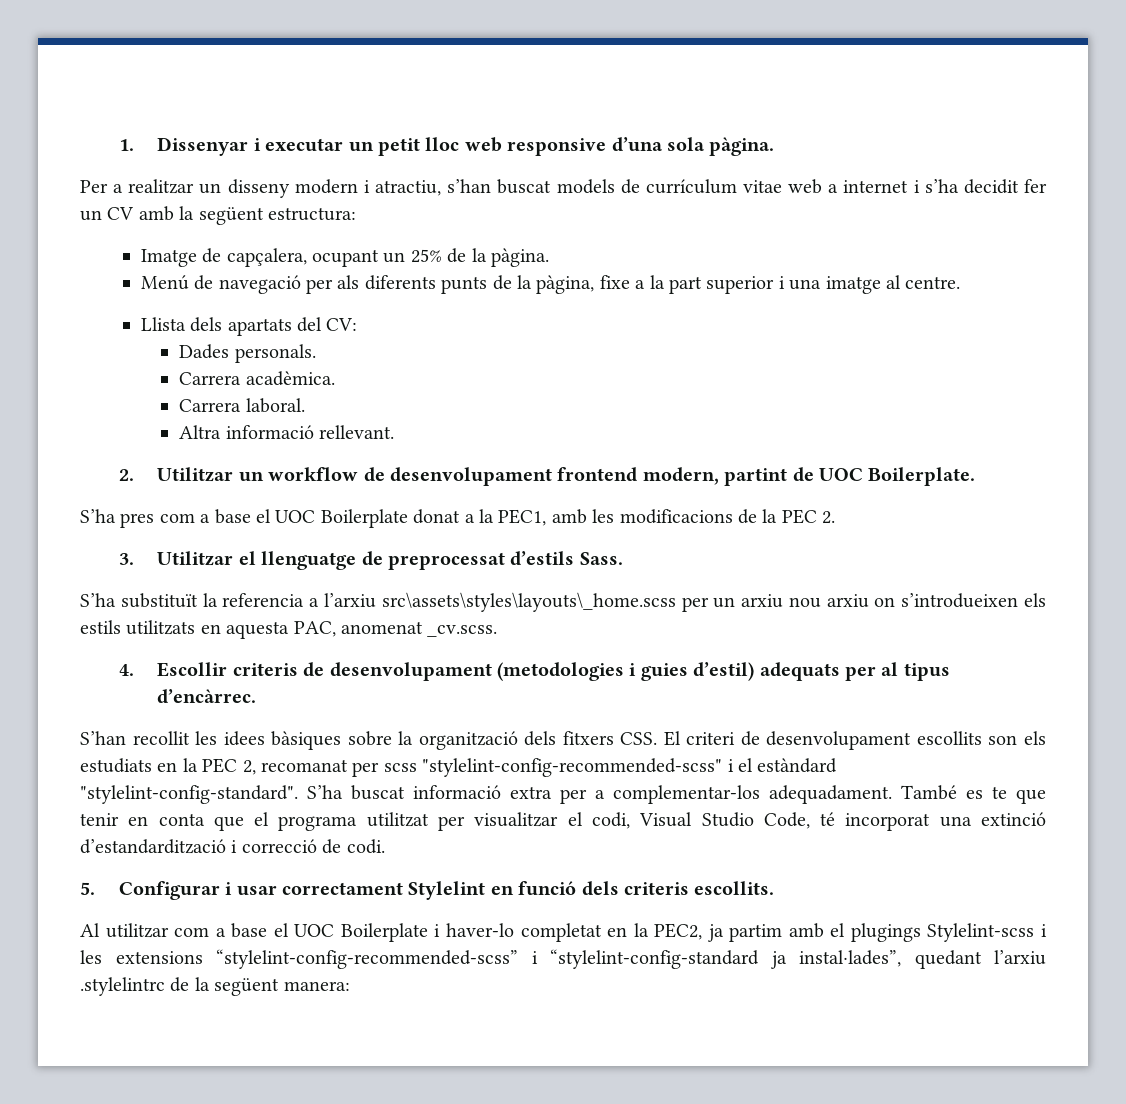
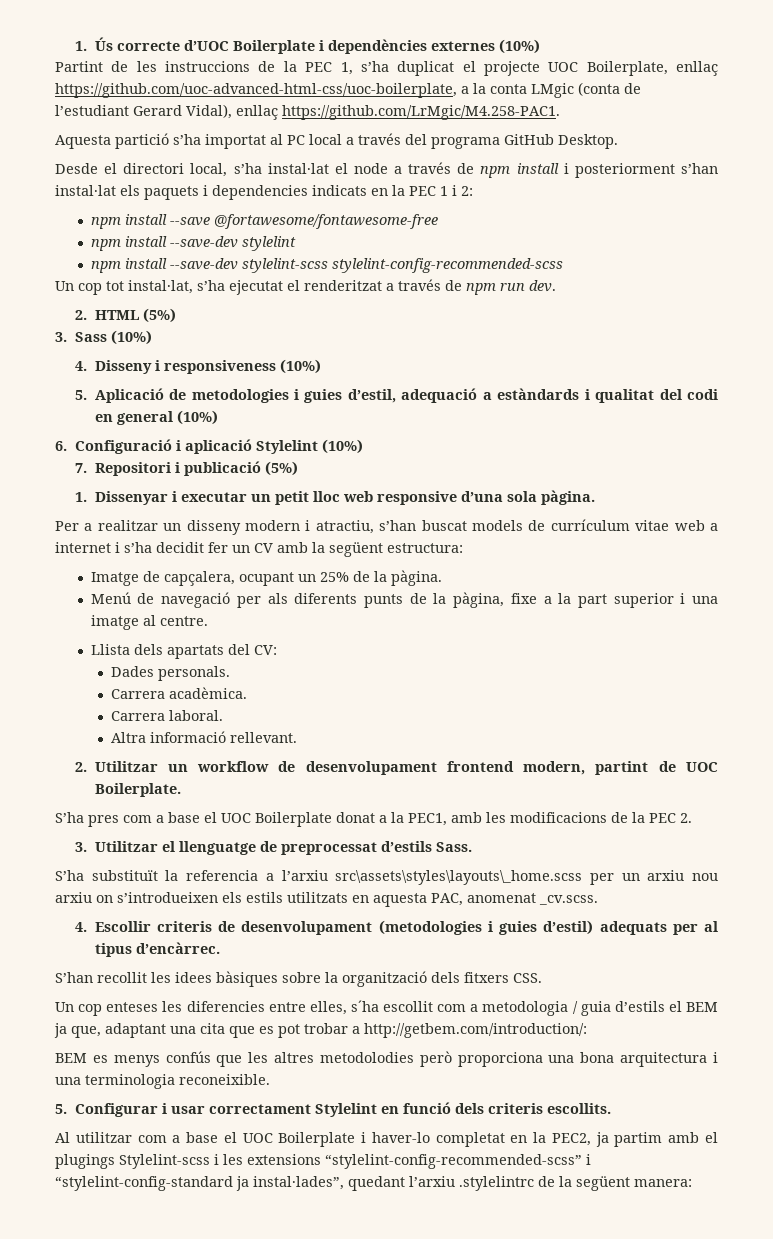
[118,139,134,151] 1. -> [74,37,540,54] [55,61,718,76] [55,82,641,98] [55,104,560,120] [55,133,618,149] [55,162,718,178] [55,185,473,200] [90,214,438,229] [90,236,296,251] [90,258,563,273] [55,279,556,295] [74,308,176,323] [55,330,152,345] [74,359,321,374] [74,388,718,403] [94,410,218,425] [55,439,363,454] [74,461,298,476] [74,492,87,502] 1. Ús correcte d’UOC Boilerplate i dependències externes (10%) // Partint de les instruccions de la PEC 1, s’ha duplicat el projecte UOC Boilerplate, enllaç https://github.com/uoc-advanced-html-css/uoc-boilerplate, a la conta LMgic (conta de l’estudiant Gerard Vidal), enllaç https://github.com/LrMgic/M4.258-PAC1. // Aquesta partició s’ha importat al PC local a través del programa GitHub Desktop. // Desde el directori local, s’ha instal·lat el node a través de npm install i posteriorment s’han instal·lat els paquets i dependencies indicats en la PEC 1 i 2: // npm install --save @fortawesome/fontawesome-free // npm install --save-dev stylelint // npm install --save-dev stylelint-scss stylelint-config-recommended-scss // Un cop tot instal·lat, s’ha ejecutat el renderitzat a través de npm run dev. // 2. HTML (5%) // 3. Sass (10%) // 4. Disseny i responsiveness (10%) // 5. Aplicació de metodologies i guies d’estil, adequació a estàndards i qualitat del codi en general (10%) // 6. Configuració i aplicació Stylelint (10%) // 7. Repositori i publicació (5%) // 1.
[663,731,1046,750] [80,758,838,777] [80,785,1046,804] [80,812,1046,831] [80,839,385,854] El criteri de desenvolupament escollits son els estudiats en la PEC 2, recomanat per scss "stylelint-config-recommended-scss" i el estàndard "stylelint-config-standard". S’ha buscat informació extra per a complementar-los adequadament. També es te que tenir en conta que el programa utilitzat per visualitzar el codi, Visual Studio Code, té incorporat una extinció d’estandardització i correcció de codi. -> [55,1000,718,1016] [54,1023,587,1038] [55,1051,718,1067] [55,1074,270,1089] // Un cop enteses les diferencies entre elles, s´ha escollit com a metodologia / guia d’estils el BEM ja que, adaptant una cita que es pot trobar a http://getbem.com/introduction/: // BEM es menys confús que les altres metodolodies però proporciona una bona arquitectura i una terminologia reconeixible.

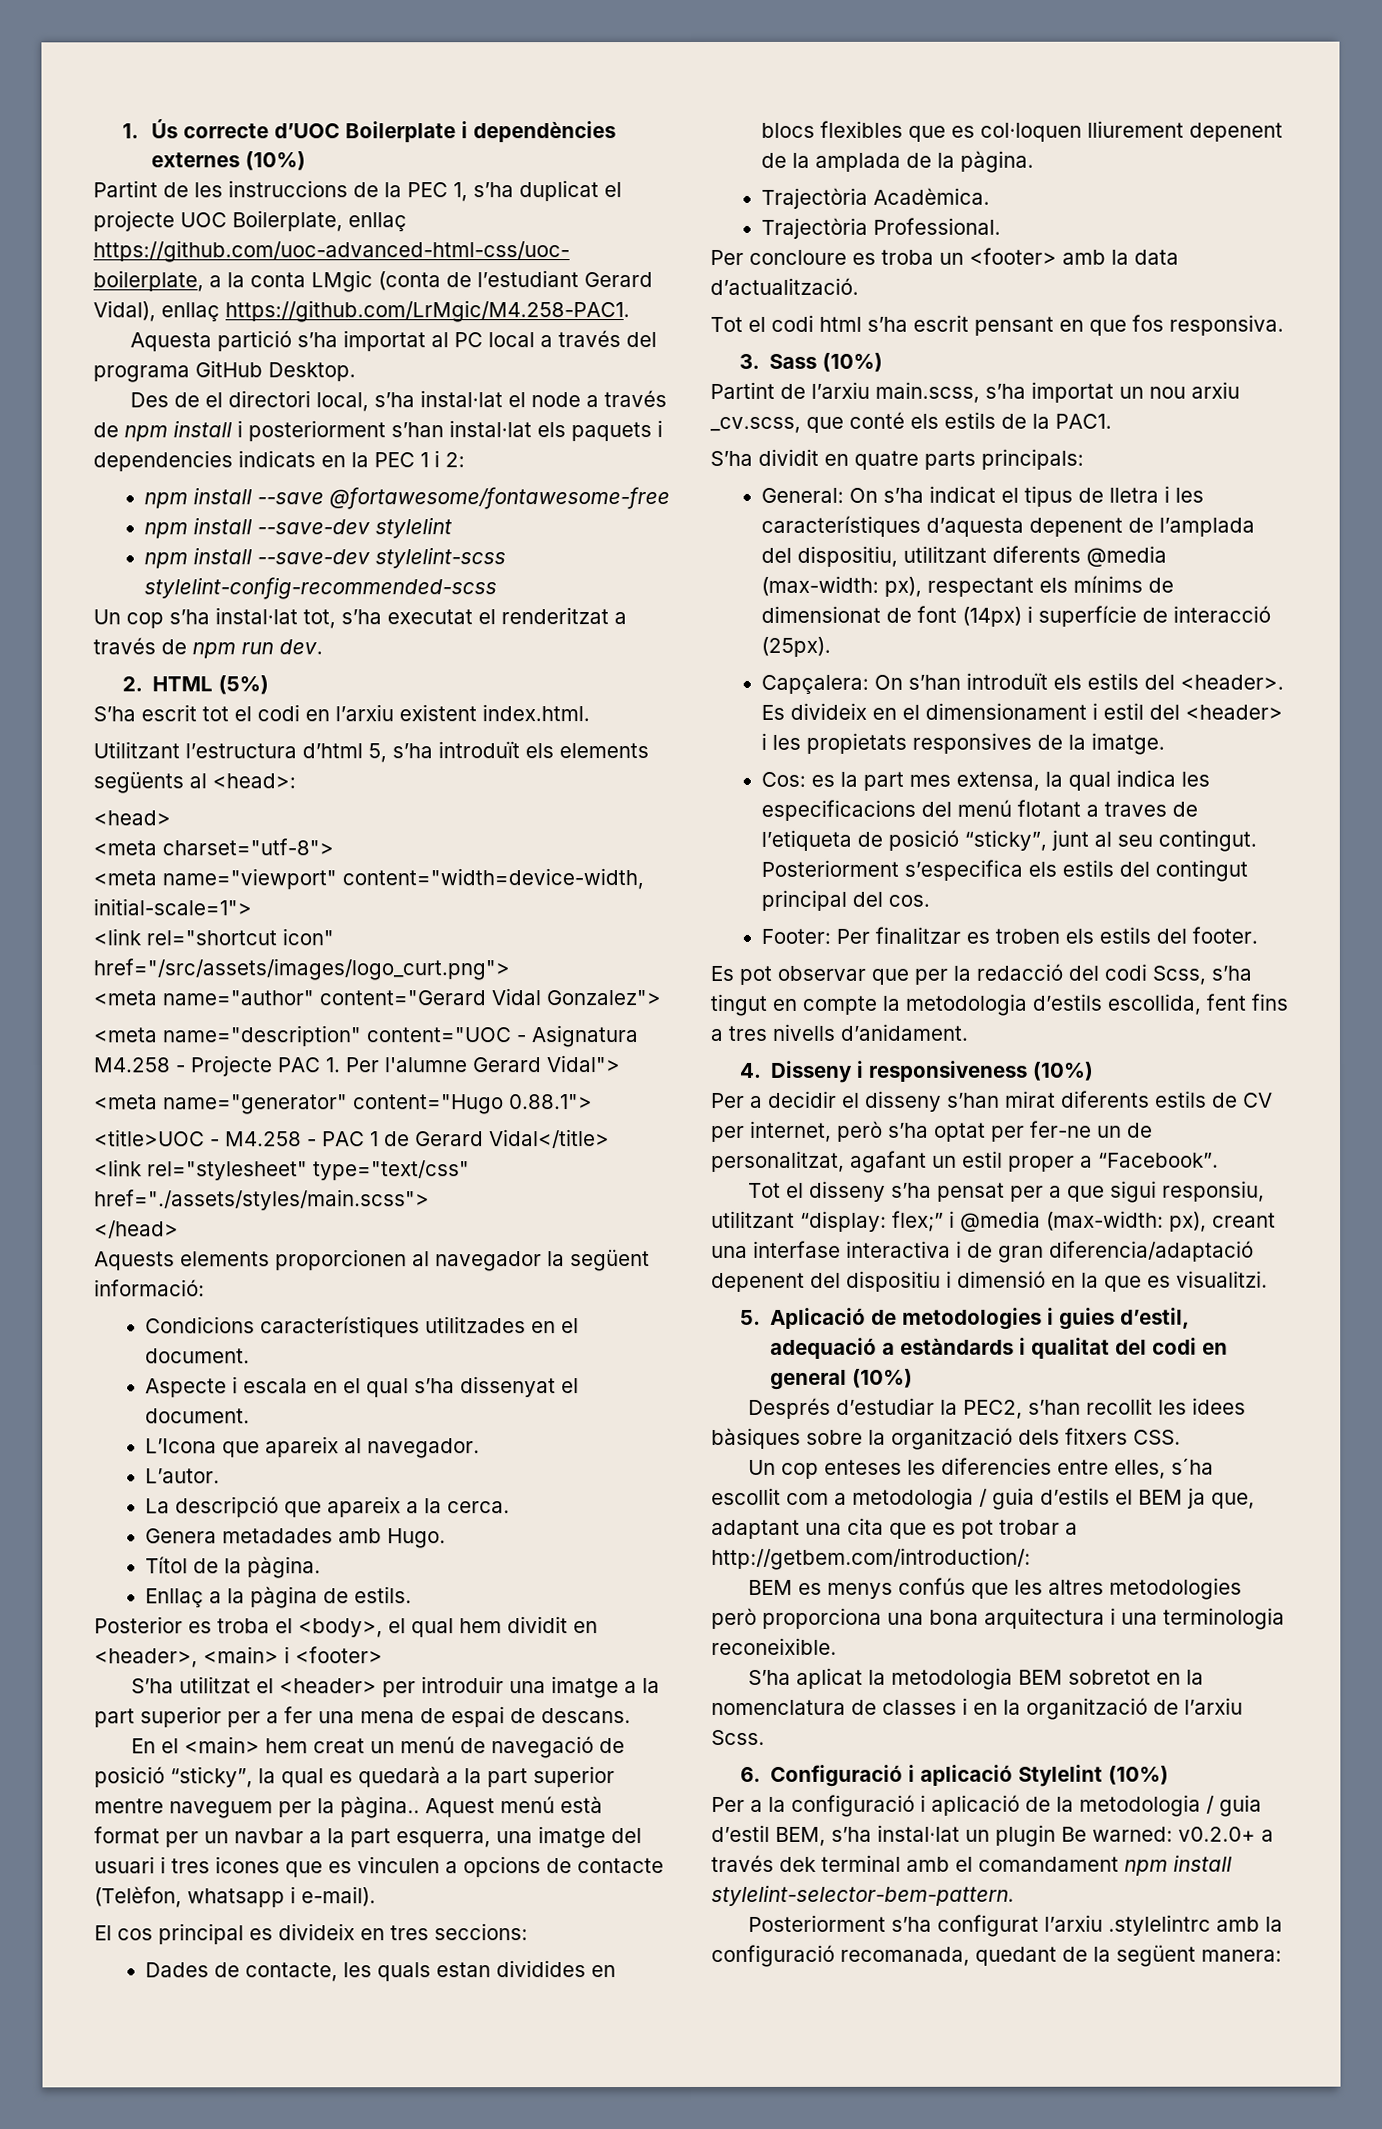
[55,163,98,174] Desde -> [130,392,201,408] Des de
[106,280,283,295] tot instal·lat, s’ha ejecutat -> [169,607,473,629] s’ha instal·lat tot, s’ha executat
[55,330,152,345] 3. Sass (10%) -> [93,704,590,722] [93,741,649,763] [93,771,296,794] [93,810,171,826] [93,838,334,856] [93,868,644,890] [93,898,252,916] [93,928,334,946] [93,958,510,981] [93,988,661,1006] [93,1025,638,1048] [93,1055,621,1077] [94,1094,593,1115] [94,1129,610,1149] [94,1159,470,1181] [94,1189,430,1211] [94,1220,179,1239] [94,1249,650,1272] [94,1279,205,1297] [145,1316,580,1338] [145,1348,251,1364] [145,1376,580,1398] [145,1408,251,1424] [145,1436,481,1459] [145,1468,221,1484] [145,1496,511,1518] [145,1528,447,1549] [145,1556,322,1579] [145,1586,413,1609] [94,1616,598,1638] [94,1646,383,1668] [131,1676,661,1699] [94,1706,631,1728] [131,1736,626,1759] [94,1766,615,1788] [94,1796,603,1819] [94,1826,642,1849] [94,1856,664,1878] [94,1886,376,1908] [94,1923,528,1945] [145,1960,617,1982] [761,120,1284,142] [761,150,1035,173] [761,187,991,209] [761,217,1002,239] [710,247,1179,265] [710,277,859,295] [710,314,1284,336] [738,352,884,372] [710,381,1240,403] [710,411,1112,433] [710,448,1084,470] [761,485,1205,507] [761,515,1256,537] [761,545,1168,567] [761,575,1175,597] [761,605,1272,627] [761,636,832,657] [761,672,1285,694] [761,702,1284,720] [761,732,1166,755] [761,769,1211,791] [761,799,1199,821] [761,829,1258,852] [761,859,1249,882] [761,889,931,911] [761,926,1259,944] [710,963,1252,985] [710,993,1288,1016] [710,1023,968,1041] S’ha escrit tot el codi en l’arxiu existent index.html. // Utilitzant l’estructura d’html 5, s’ha introduït els elements següents al <head>: // <head> // <meta charset="utf-8"> // <meta name="viewport" content="width=device-width, initial-scale=1"> // <link rel="shortcut icon" href="/src/assets/images/logo_curt.png"> // <meta name="author" content="Gerard Vidal Gonzalez"> // <meta name="description" content="UOC - Asignatura M4.258 - Projecte PAC 1. Per l'alumne Gerard Vidal"> // <meta name="generator" content="Hugo 0.88.1"> // <title>UOC - M4.258 - PAC 1 de Gerard Vidal</title> // <link rel="stylesheet" type="text/css" href="./assets/styles/main.scss"> // </head> // Aquests elements proporcionen al navegador la següent informació: // Condicions característiques utilitzades en el document. // Aspecte i escala en el qual s’ha dissenyat el document. // L’Icona que apareix al navegador. // L’autor. // La descripció que apareix a la cerca. // Genera metadades amb Hugo. // Títol de la pàgina. // Enllaç a la pàgina de estils. // Posterior es troba el <body>, el qual hem dividit en <header>, <main> i <footer> // S’ha utilitzat el <header> per introduir una imatge a la part superior per a fer una mena de espai de descans. // En el <main> hem creat un menú de navegació de posició “sticky”, la qual es quedarà a la part superior mentre naveguem per la pàgina.. Aquest menú està format per un navbar a la part esquerra, una imatge del usuari i tres icones que es vinculen a opcions de contacte (Telèfon, whatsapp i e-mail). // El cos principal es divideix en tres seccions: // Dades de contacte, les quals estan dividides en blocs flexibles que es col·loquen lliurement depenent de la amplada de la pàgina. // Trajectòria Acadèmica. // Trajectòria Professional. // Per concloure es troba un <footer> amb la data d’actualització. // Tot el codi html s’ha escrit pensant en que fos responsiva. // 3. Sass (10%) // Partint de l’arxiu main.scss, s’ha importat un nou arxiu _cv.scss, que conté els estils de la PAC1. // S’ha dividit en quatre parts principals: // General: On s’ha indicat el tipus de lletra i les característiques d’aquesta depenent de l’amplada del dispositiu, utilitzant diferents @media (max-width: px), respectant els mínims de dimensionat de font (14px) i superfície de interacció (25px). // Capçalera: On s’han introduït els estils del <header>. Es divideix en el dimensionament i estil del <header> i les propietats responsives de la imatge. // Cos: es la part mes extensa, la qual indica les especificacions del menú flotant a traves de l’etiqueta de posició “sticky”, junt al seu contingut. Posteriorment s’especifica els estils del contingut principal del cos. // Footer: Per finalitzar es troben els estils del footer. // Es pot observar que per la redacció del codi Scss, s’ha tingut en compte la metodologia d’estils escollida, fent fins a tres nivells d’anidament.
(321, 366) none -> [711,1090,1273,1112] [711,1120,1153,1142] [711,1150,1219,1173] [748,1180,1266,1203] [711,1210,1276,1232] [711,1240,1254,1263] [711,1270,1268,1292] // Per a decidir el disseny s’han mirat diferents estils de CV per internet, però s’ha optat per fer-ne un de personalitzat, agafant un estil proper a “Facebook”. // Tot el disseny s’ha pensat per a que sigui responsiu, utilitzant “display: flex;” i @media (max-width: px), creant una interfase interactiva i de gran diferencia/adaptació depenent del dispositiu i dimensió en la que es visualitzi.
[55,439,363,454] [74,461,298,476] [74,490,595,505] [55,519,718,535] [55,542,463,557] [90,570,442,586] [90,592,718,608] [90,615,208,630] [90,644,277,659] [110,666,230,681] [110,687,247,699] [110,710,223,721] [110,731,297,743] [74,761,718,775] [94,783,181,797] [55,812,692,827] [74,841,472,855] [55,870,719,885] [55,892,598,907] [74,920,718,935] [94,942,220,957] [55,972,93,983] 6. Configuració i aplicació Stylelint (10%) // 7. Repositori i publicació (5%) // 1. Dissenyar i executar un petit lloc web responsive d’una sola pàgina. // Per a realitzar un disseny modern i atractiu, s’han buscat models de currículum vitae web a internet i s’ha decidit fer un CV amb la següent estructura: // Imatge de capçalera, ocupant un 25% de la pàgina. // Menú de navegació per als diferents punts de la pàgina, fixe a la part superior i una imatge al centre. // Llista dels apartats del CV: // Dades personals. // Carrera acadèmica. // Carrera laboral. // Altra informació rellevant. // 2. Utilitzar un workflow de desenvolupament frontend modern, partint de UOC Boilerplate. // S’ha pres com a base el UOC Boilerplate donat a la PEC1, amb les modificacions de la PEC 2. // 3. Utilitzar el llenguatge de preprocessat d’estils Sass. // S’ha substituït la referencia a l’arxiu src\assets\styles\layouts\_home.scss per un arxiu nou arxiu on s’introdueixen els estils utilitzats en aquesta PAC, anomenat _cv.scss. // 4. Escollir criteris de desenvolupament (metodologies i guies d’estil) adequats per al tipus d’encàrrec. // S’han -> [748,1397,1082,1419] Després d’estudiar la PEC2, s’han
[319,1052,414,1063] metodolodies -> [1109,1577,1243,1600] metodologies
[55,1102,611,1117] [55,1132,718,1147] [55,1154,591,1169] [55,1176,534,1191] 5. Configurar i usar correctament Stylelint en funció dels criteris escollits. // Al utilitzar com a base el UOC Boilerplate i haver-lo completat en la PEC2, ja partim amb el plugings Stylelint-scss i les extensions “stylelint-config-recommended-scss” i “stylelint-config-standard ja instal·lades”, quedant l’arxiu .stylelintrc -> [748,1667,1205,1690] [711,1697,1243,1720] [711,1729,765,1745] [739,1764,1170,1787] [711,1794,1262,1817] [711,1824,1274,1847] [711,1854,1232,1876] [711,1884,1015,1906] [748,1914,1284,1937] [711,1944,1057,1967] S’ha aplicat la metodologia BEM sobretot en la nomenclatura de classes i en la organització de l’arxiu Scss. // 6. Configuració i aplicació Stylelint (10%) // Per a la configuració i aplicació de la metodologia / guia d’estil BEM, s’ha instal·lat un plugin Be warned: v0.2.0+ a través dek terminal amb el comandament npm install stylelint-selector-bem-pattern. // Posteriorment s’ha configurat l’arxiu .stylelintrc amb la configuració recomanada, quedant

